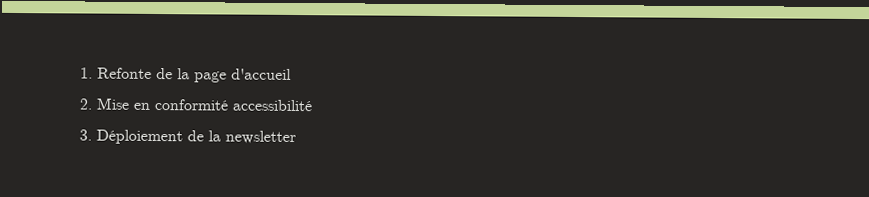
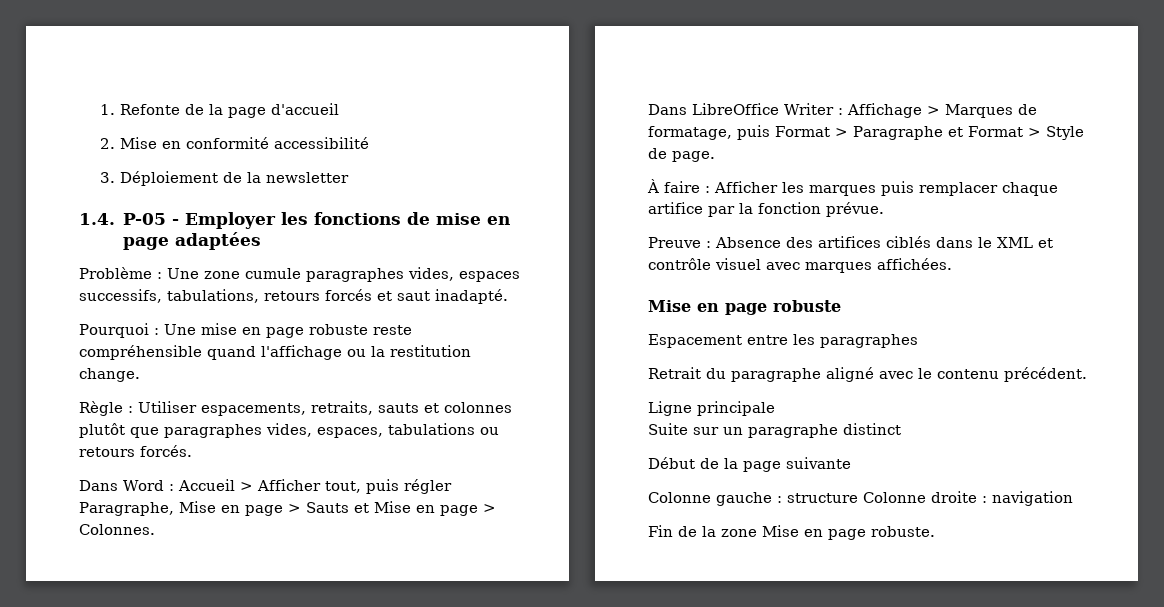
(296, 137) none -> [79,212,511,229] [122,232,261,250] [79,267,520,282] [79,289,508,304] [79,323,412,338] [79,345,471,360] [79,368,140,382] [79,401,512,416] [79,423,499,438] [79,445,192,457] [79,479,452,494] [79,501,496,516] [79,524,155,535] [648,103,1037,118] [648,125,1084,140] [648,148,715,162] [647,179,1058,196] [648,202,884,217] [648,236,1053,248] [648,258,952,273] [648,300,841,315] [648,334,918,348] [648,367,1087,382] [648,401,775,416] [648,423,901,438] [648,457,851,472] [648,491,1073,506] [648,525,935,540] // 1.4. P-05 - Employer les fonctions de mise en page adaptées // Problème : Une zone cumule paragraphes vides, espaces successifs, tabulations, retours forcés et saut inadapté. // Pourquoi : Une mise en page robuste reste compréhensible quand l'affichage ou la restitution change. // Règle : Utiliser espacements, retraits, sauts et colonnes plutôt que paragraphes vides, espaces, tabulations ou retours forcés. // Dans Word : Accueil > Afficher tout, puis régler Paragraphe, Mise en page > Sauts et Mise en page > Colonnes. // Dans LibreOffice Writer : Affichage > Marques de formatage, puis Format > Paragraphe et Format > Style de page. // À faire : Afficher les marques puis remplacer chaque artifice par la fonction prévue. // Preuve : Absence des artifices ciblés dans le XML et contrôle visuel avec marques affichées. // Mise en page robuste // Espacement entre les paragraphes // Retrait du paragraphe aligné avec le contenu précédent. // Ligne principale // Suite sur un paragraphe distinct // Début de la page suivante // Colonne gauche : structure Colonne droite : navigation // Fin de la zone Mise en page robuste.

